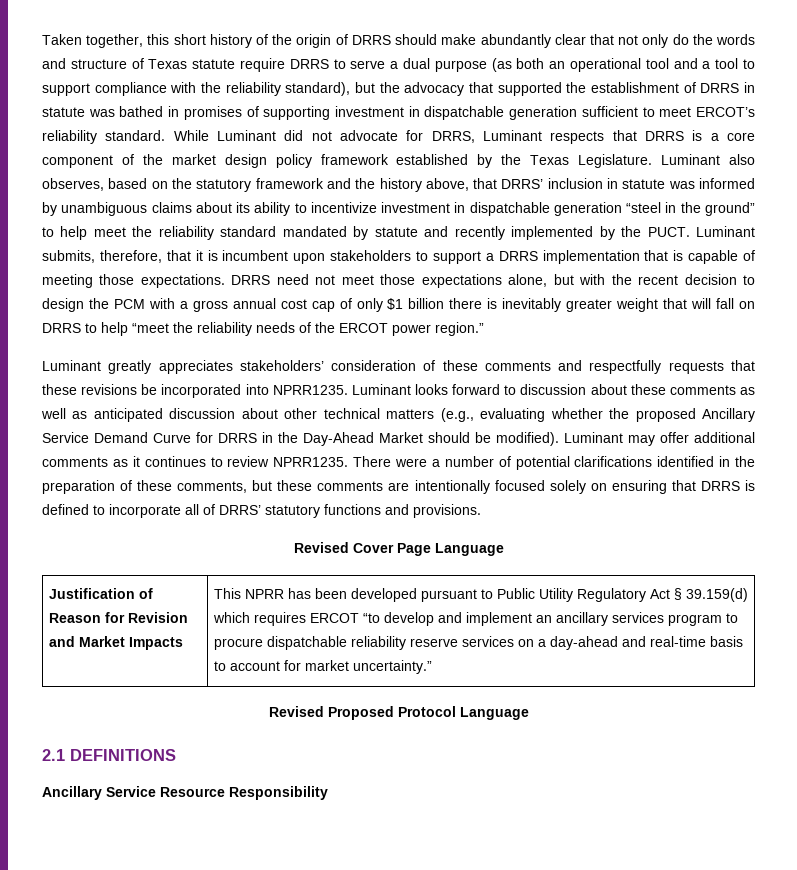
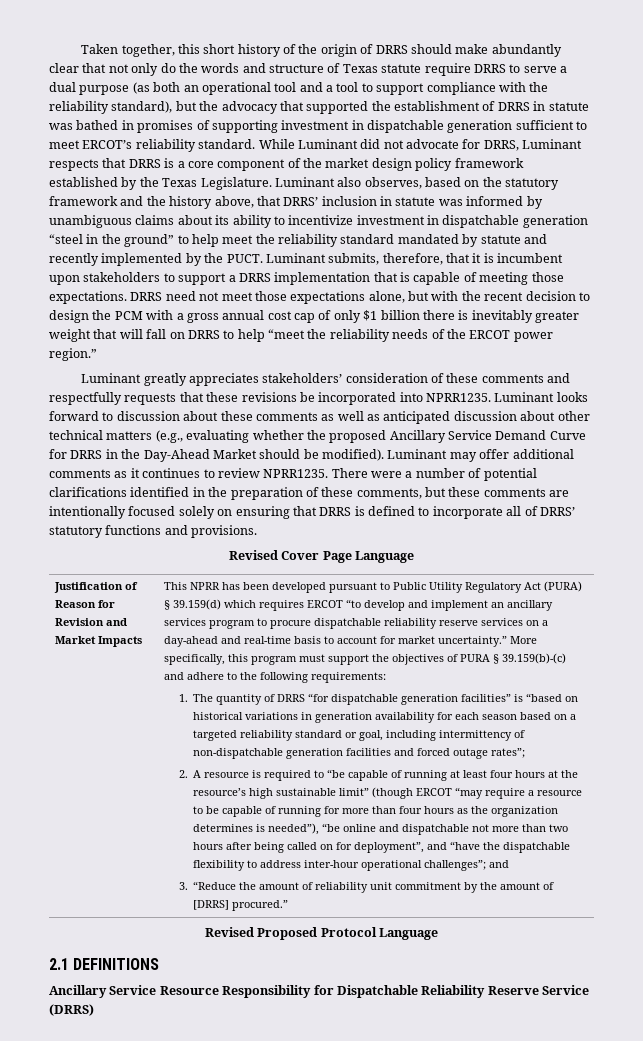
(670, 594) none -> [544,581,583,592] (PURA)
(432, 667) none -> [510,636,538,644] [164,653,567,665] [164,672,387,683] [178,693,579,705] [193,712,577,723] [193,730,526,741] [193,748,526,759] [178,769,579,781] [193,787,583,799] [193,806,559,817] [193,823,569,835] [193,841,571,853] [193,860,510,871] [178,881,555,893] [193,900,289,911] More specifically, this program must support the objectives of PURA § 39.159(b)-(c) and adhere to the following requirements: // 1. The quantity of DRRS “for dispatchable generation facilities” is “based on historical variations in generation availability for each season based on a targeted reliability standard or goal, including intermittency of non-dispatchable generation facilities and forced outage rates”; // 2. A resource is required to “be capable of running at least four hours at the resource’s high sustainable limit” (though ERCOT “may require a resource to be capable of running for more than four hours as the organization determines is needed”), “be online and dispatchable not more than two hours after being called on for deployment”, and “have the dispatchable flexibility to address inter-hour operational challenges”; and // 3. “Reduce the amount of reliability unit commitment by the amount of [DRRS] procured.”
(328, 793) none -> [313,985,589,998] [49,1004,94,1016] for Dispatchable Reliability Reserve Service (DRRS)

